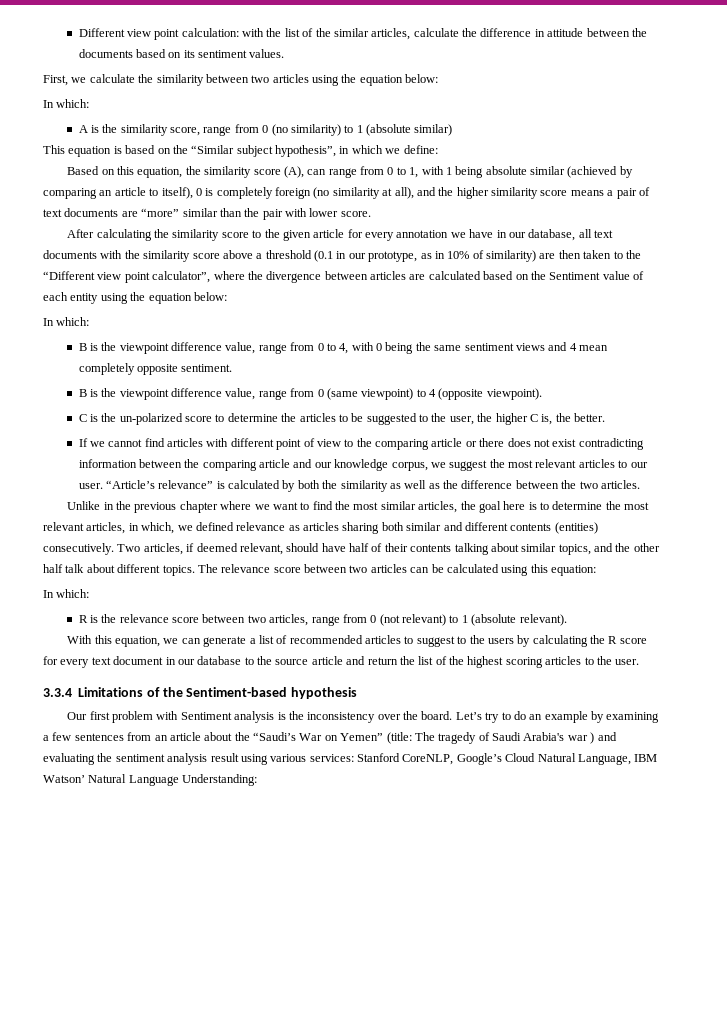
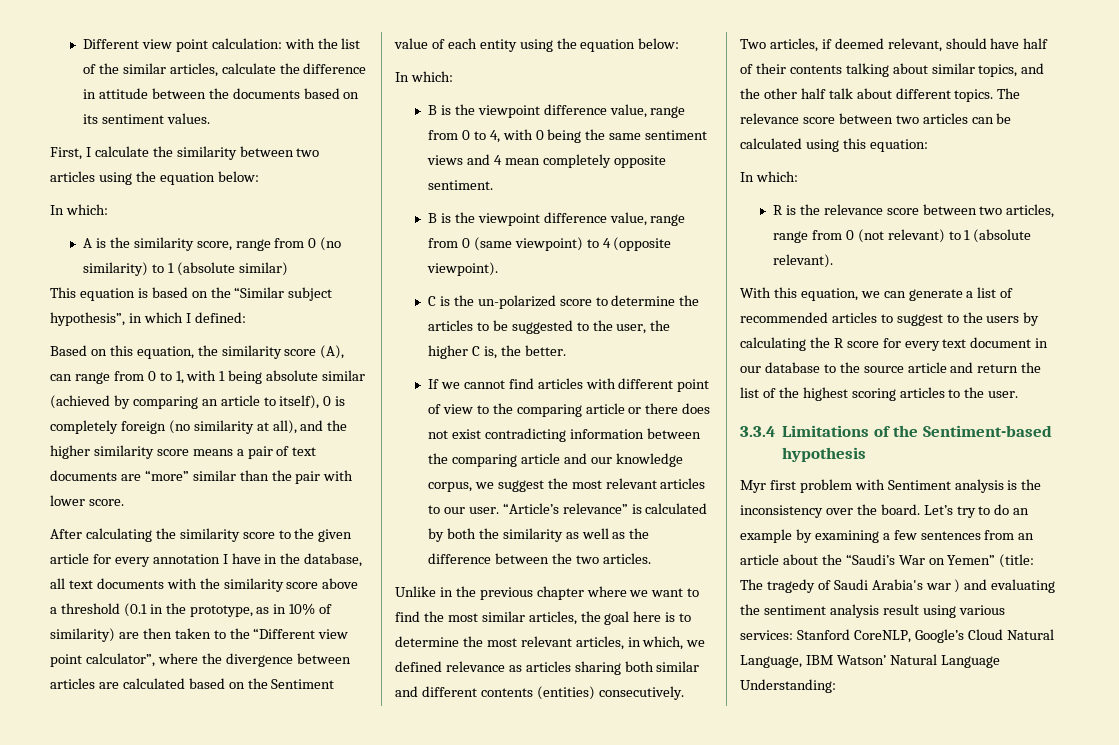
[71,77,87,83] we -> [85,147,91,157] I
[385,145,438,154] we define: -> [185,312,246,323] I defined:
[450,232,466,238] we -> [222,554,228,564] I
[508,232,526,238] our -> [280,553,301,564] the
[348,253,366,259] our -> [165,603,186,614] the
[67,712,88,720] Our -> [740,480,766,493] Myr

